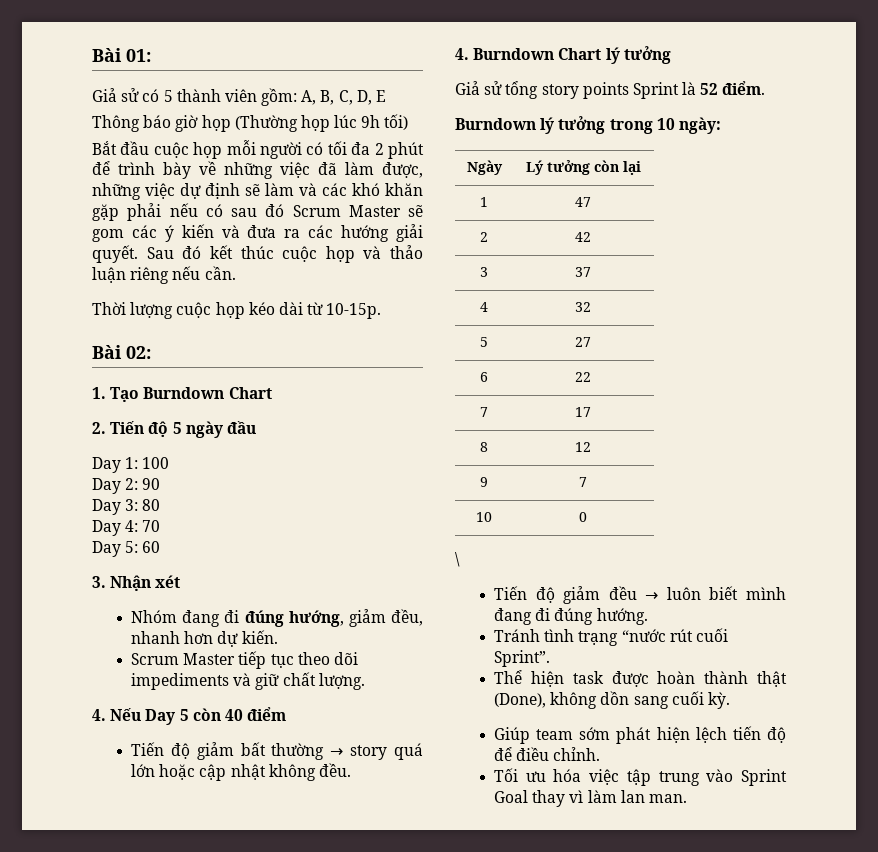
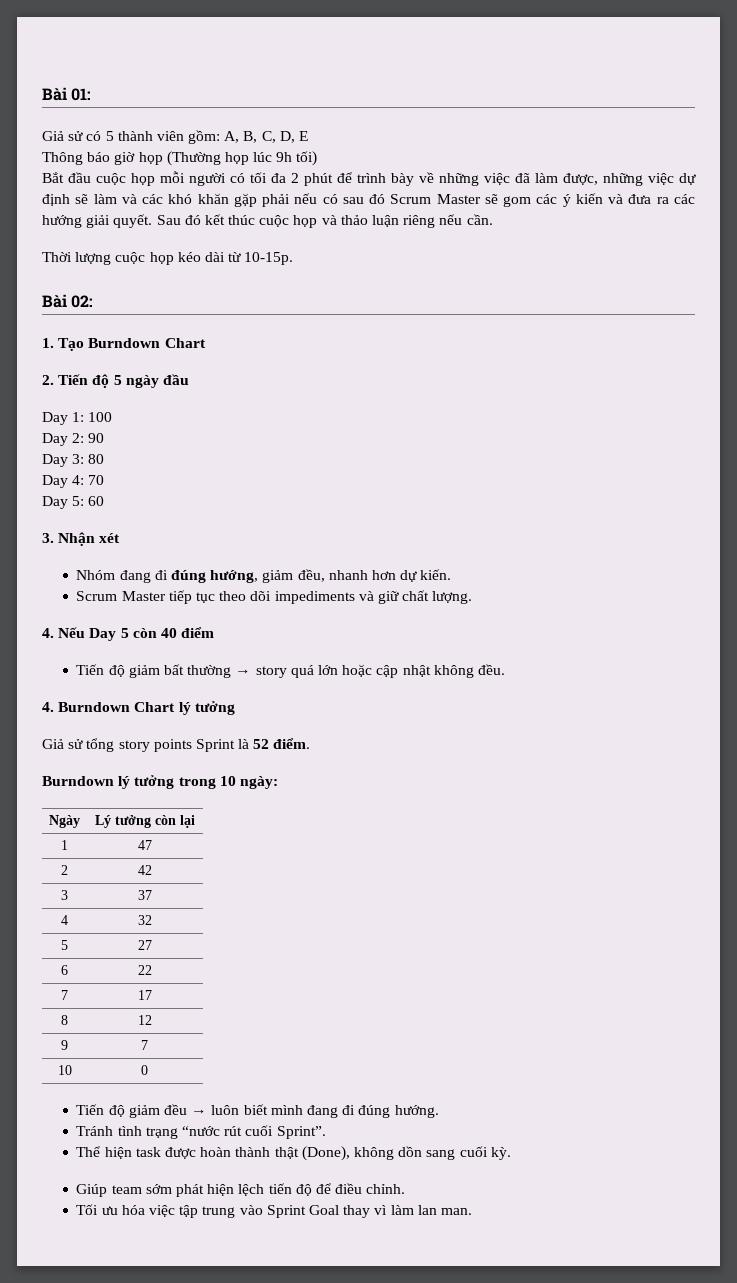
[455,552,460,567] // \ -> (148, 1070) none

